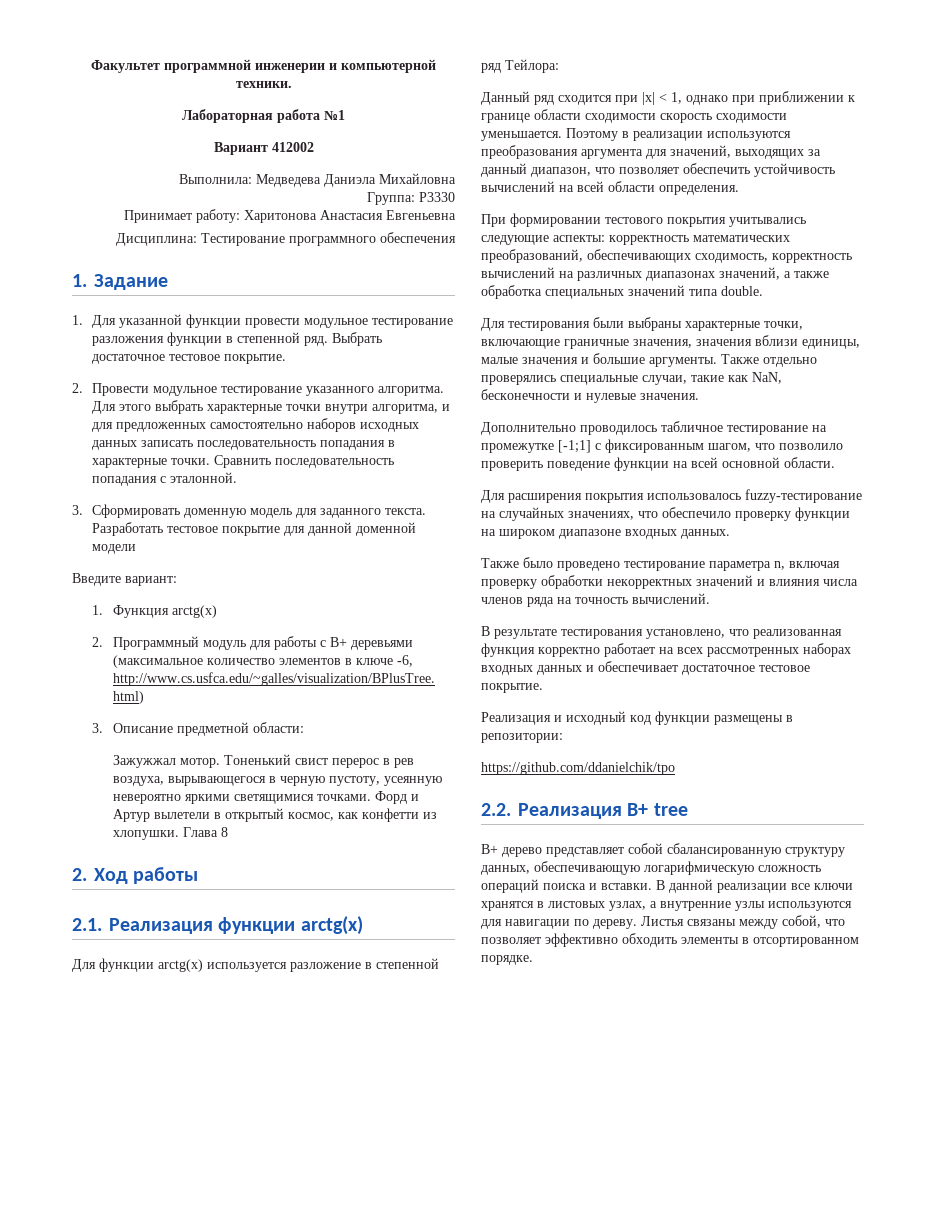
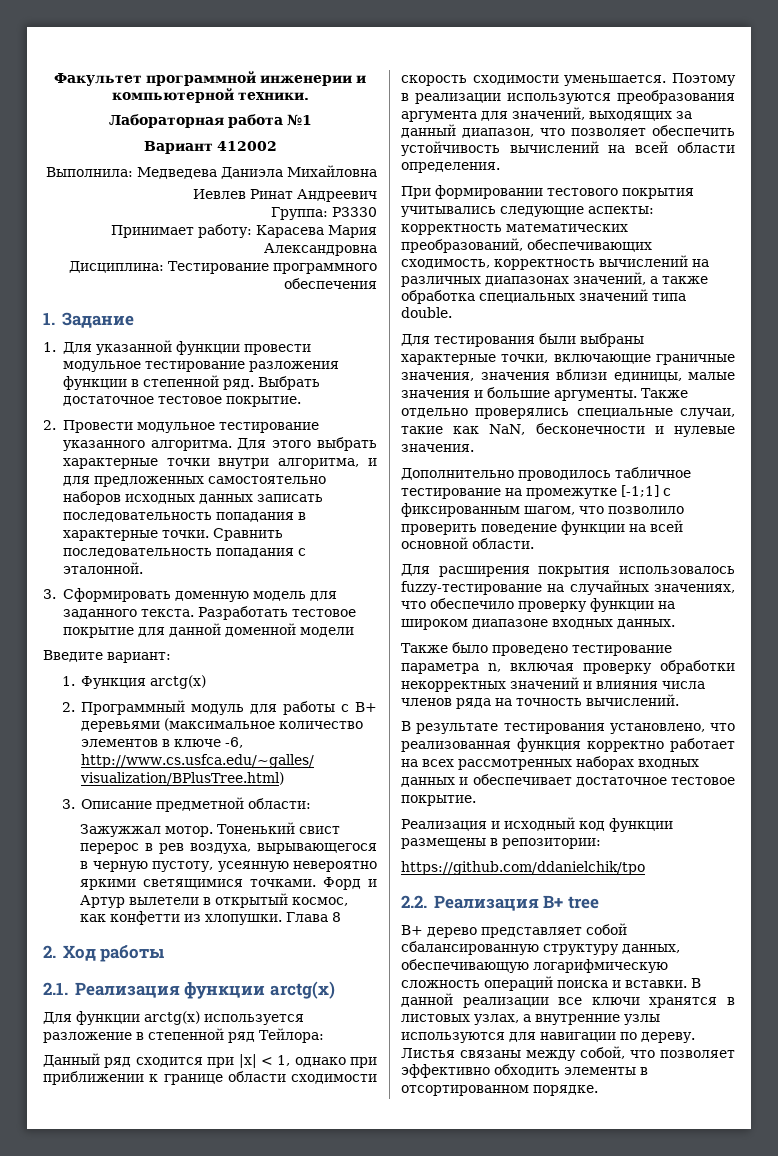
(456, 178) none -> [193,189,377,202] // Иевлев Ринат Андреевич
[244,210,456,223] Харитонова Анастасия Евгеньевна -> [256,225,377,238] [264,243,377,256] Карасева Мария Александровна

